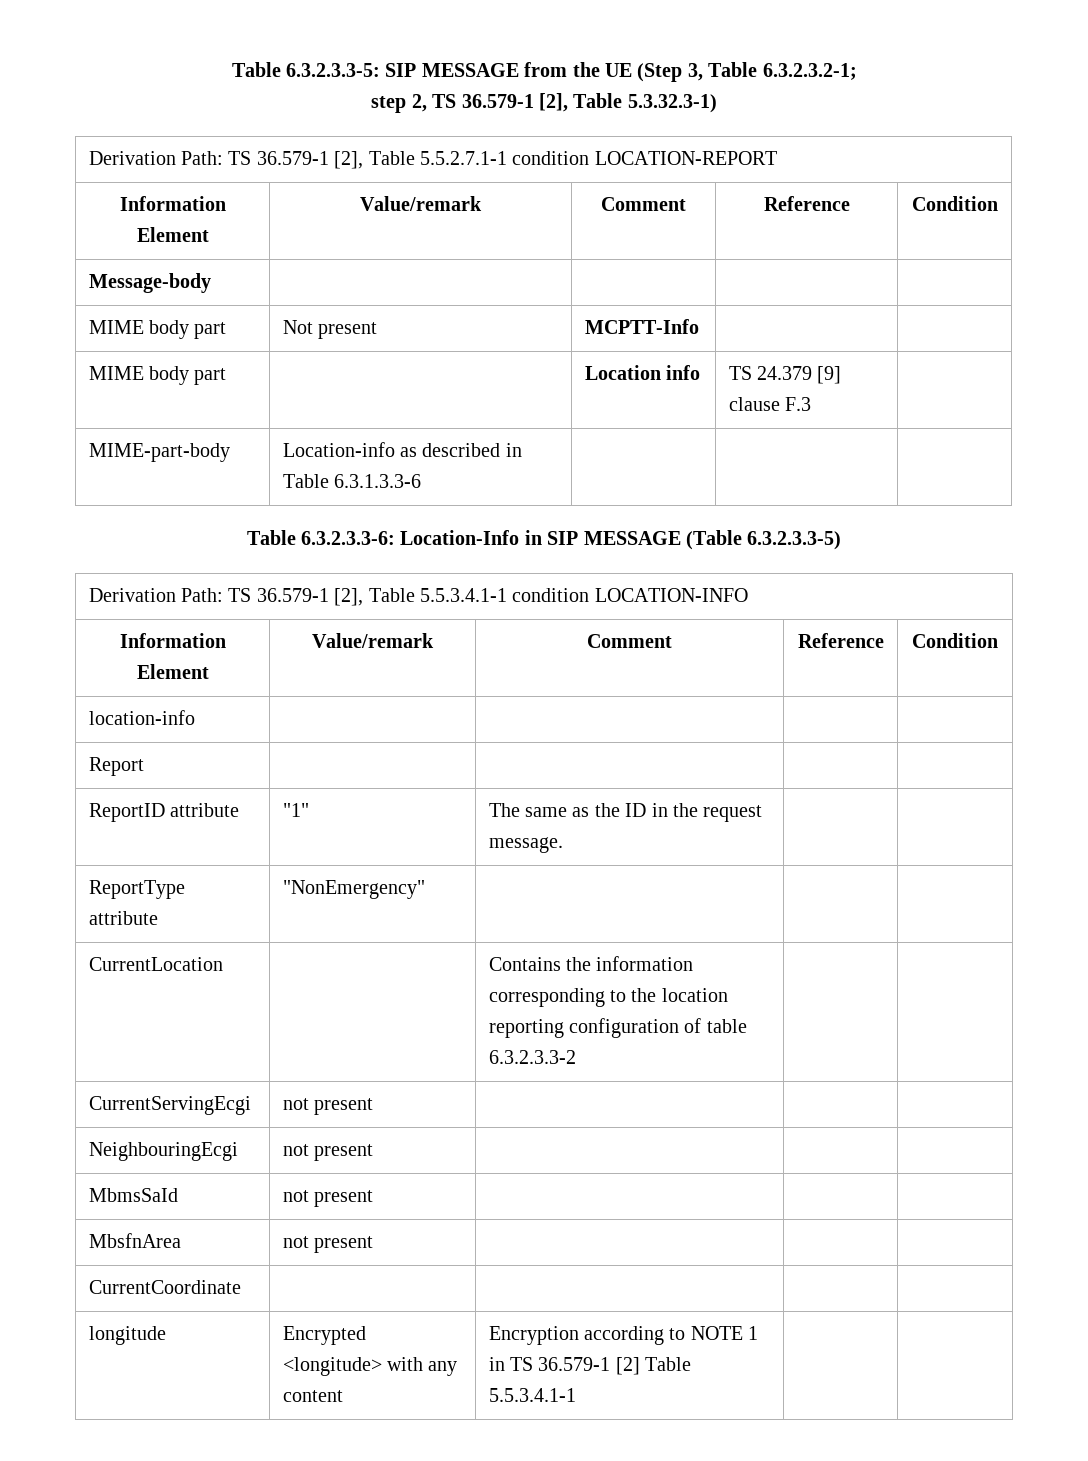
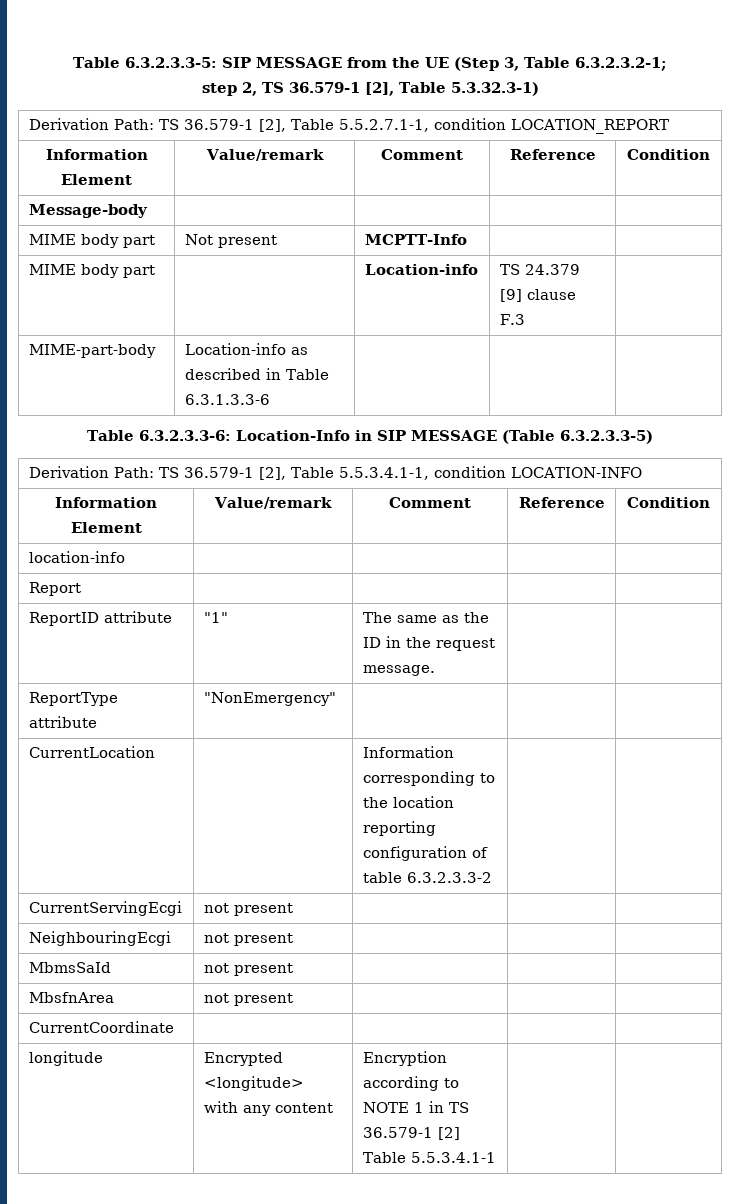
[419,151,777,165] 5.5.2.7.1-1 condition LOCATION-REPORT -> [338,118,669,134] 5.5.2.7.1-1, condition LOCATION_REPORT
[584,365,700,380] Location info -> [364,264,478,275] Location-info
[419,588,507,602] 5.5.3.4.1-1 -> [338,467,429,480] 5.5.3.4.1-1,
[488,956,694,971] Contains the information -> [362,746,454,758] Information

